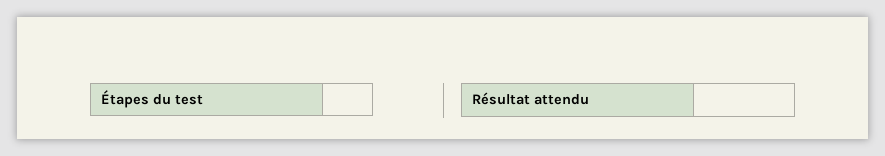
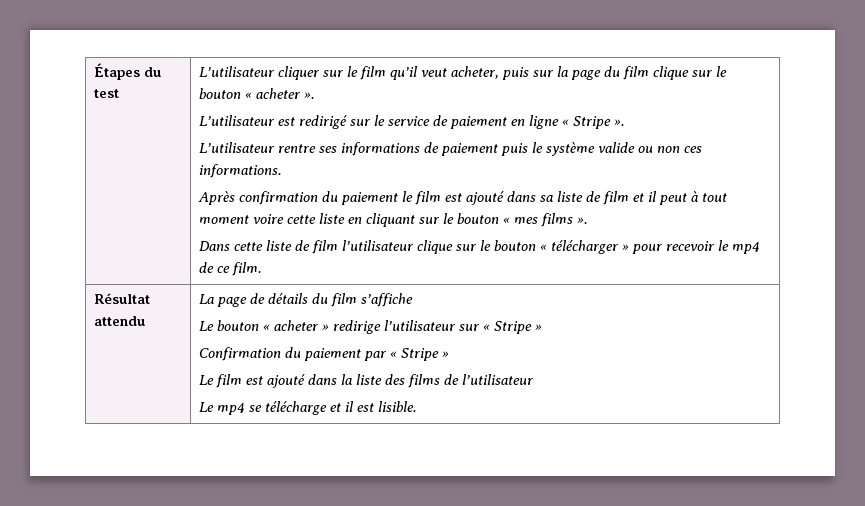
[472,92,590,105] // Résultat attendu | -> [199,66,728,80] [199,88,315,99] [199,115,625,129] [199,142,703,156] [199,164,282,178] [198,191,728,205] [199,213,588,227] [199,240,761,254] [199,262,262,276] [94,293,151,304] [94,316,147,326] [199,293,414,307] [199,320,543,334] [199,347,450,361] [199,374,535,388] [199,401,417,415] L’utilisateur cliquer sur le film qu’il veut acheter, puis sur la page du film clique sur le bouton « acheter ». // L’utilisateur est redirigé sur le service de paiement en ligne « Stripe ». // L’utilisateur rentre ses informations de paiement puis le système valide ou non ces informations. // Après confirmation du paiement le film est ajouté dans sa liste de film et il peut à tout moment voire cette liste en cliquant sur le bouton « mes films ». // Dans cette liste de film l’utilisateur clique sur le bouton « télécharger » pour recevoir le mp4 de ce film. // Résultat attendu | La page de détails du film s’affiche // Le bouton « acheter » redirige l’utilisateur sur « Stripe » // Confirmation du paiement par « Stripe » // Le film est ajouté dans la liste des films de l’utilisateur // Le mp4 se télécharge et il est lisible.

